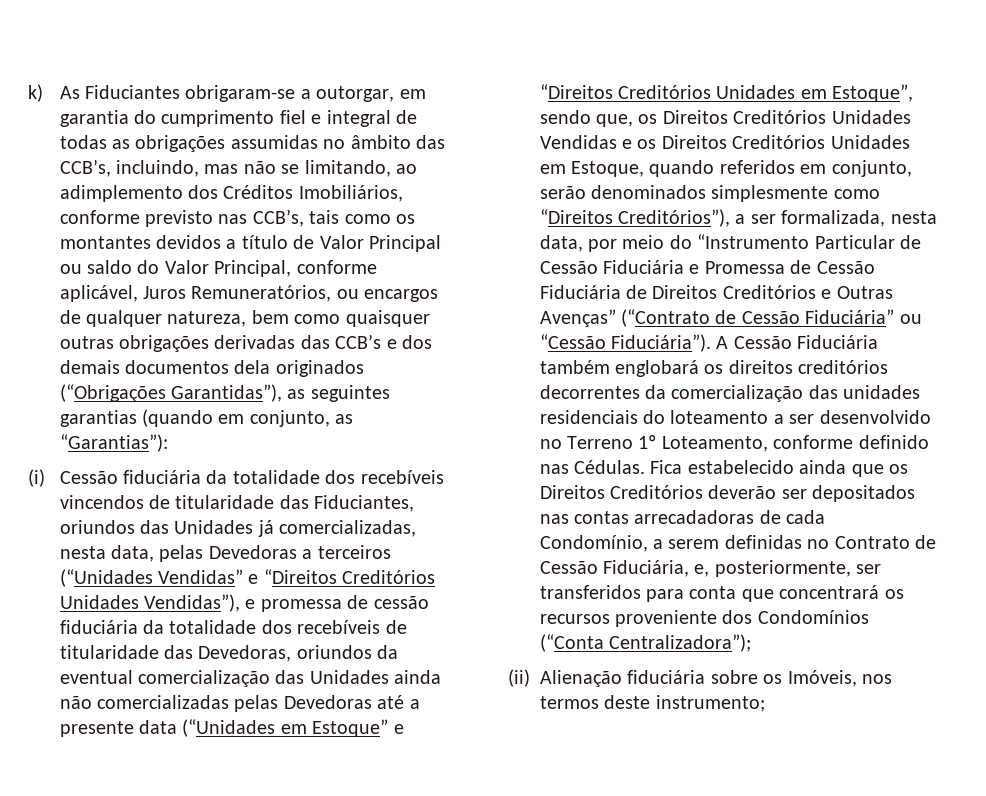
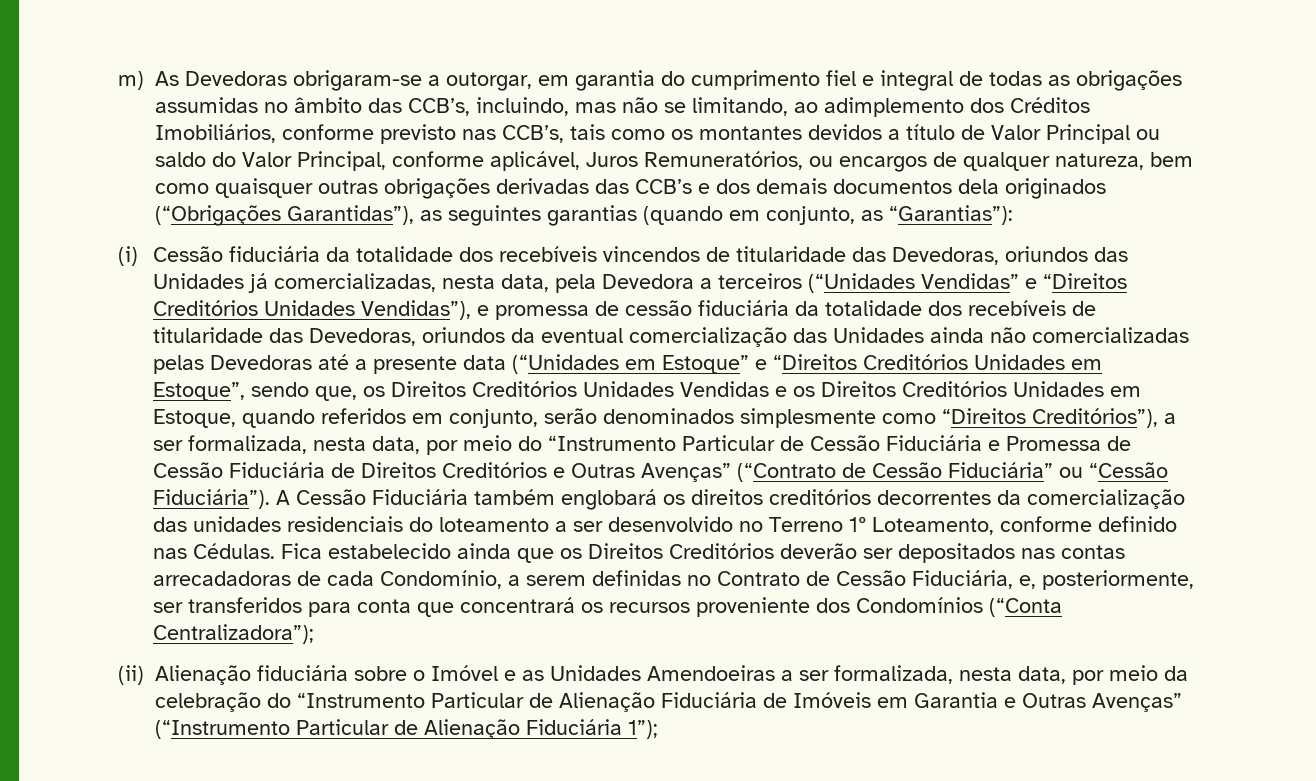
[28,84,180,102] k) As Fiduciantes -> [118,71,287,90] m) As Devedoras
[314,495,415,512] Fiduciantes, -> [891,247,999,265] Devedoras,
[159,545,297,562] pelas Devedoras -> [554,274,694,293] pela Devedora
[763,670,892,687] [540,695,765,712] os Imóveis, nos termos deste instrumento; -> [413,665,1188,685] [155,692,1182,712] [155,719,658,739] o Imóvel e as Unidades Amendoeiras a ser formalizada, nesta data, por meio da celebração do “Instrumento Particular de Alienação Fiduciária de Imóveis em Garantia e Outras Avenças” (“Instrumento Particular de Alienação Fiduciária 1”);

